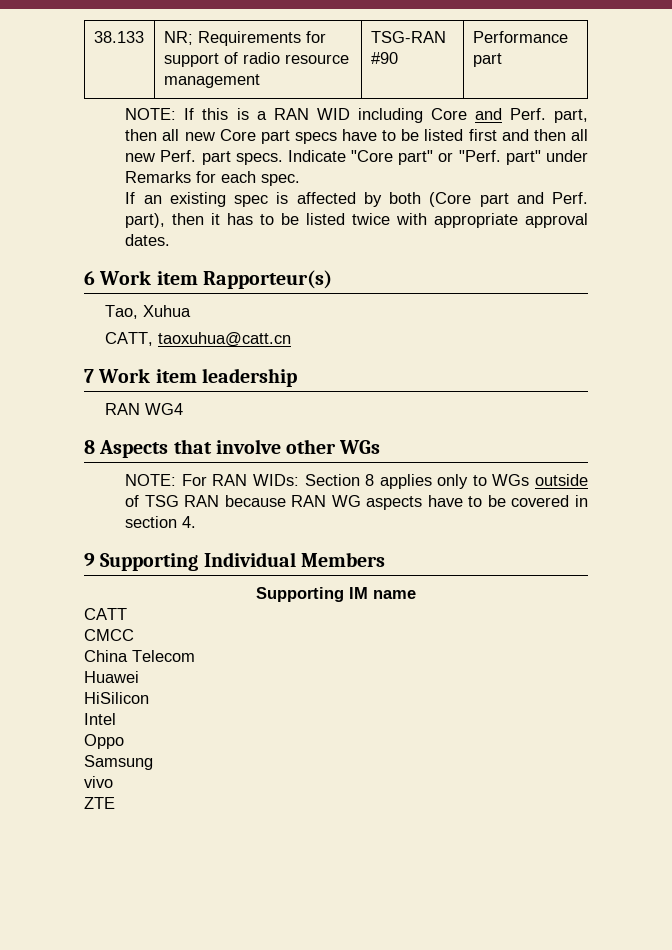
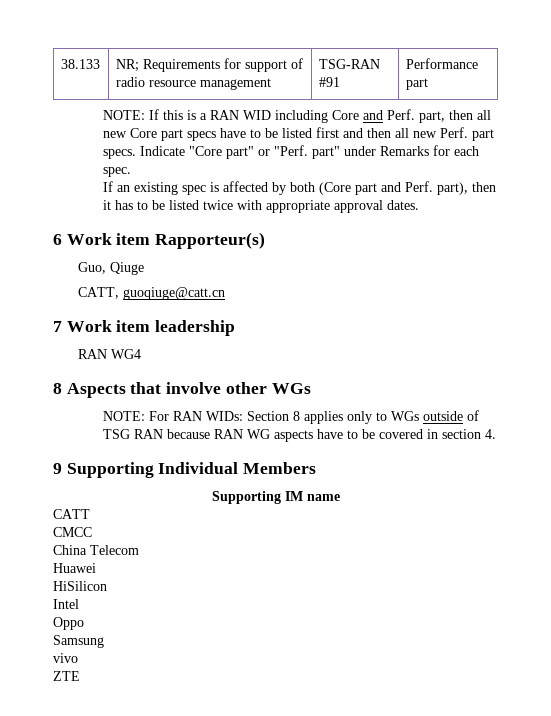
[370,52,398,64] #90 -> [318,77,340,87] #91
[104,305,191,319] Tao, Xuhua -> [78,262,145,275] Guo, Qiuge
[157,332,291,347] taoxuhua@catt.cn -> [123,287,226,300] guoqiuge@catt.cn

